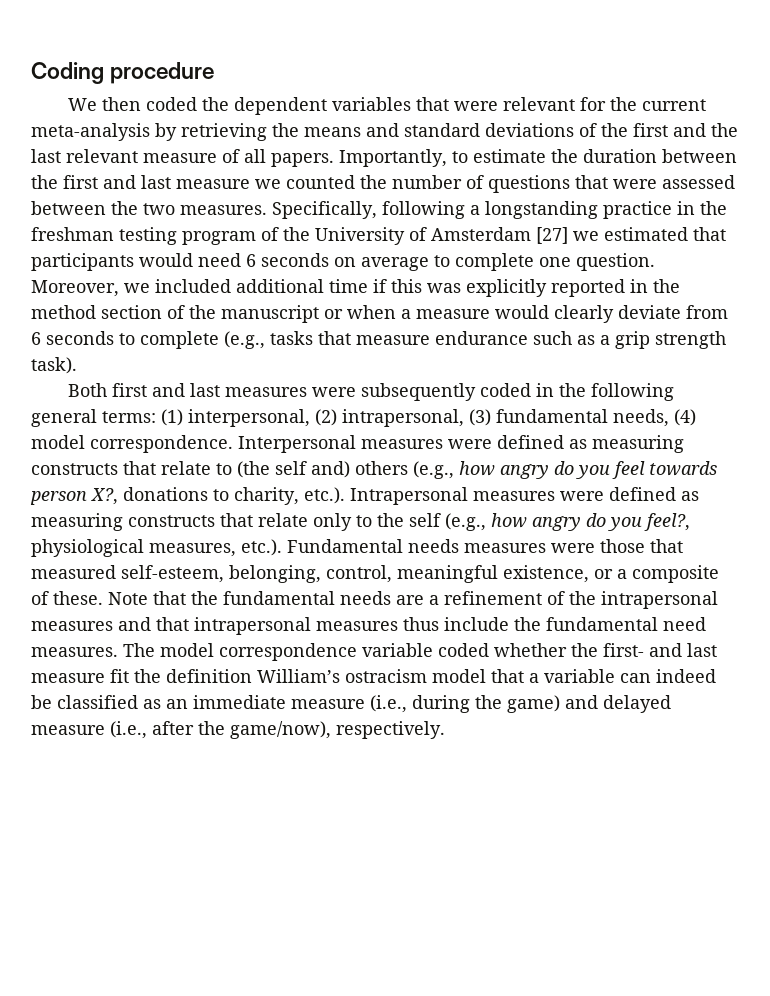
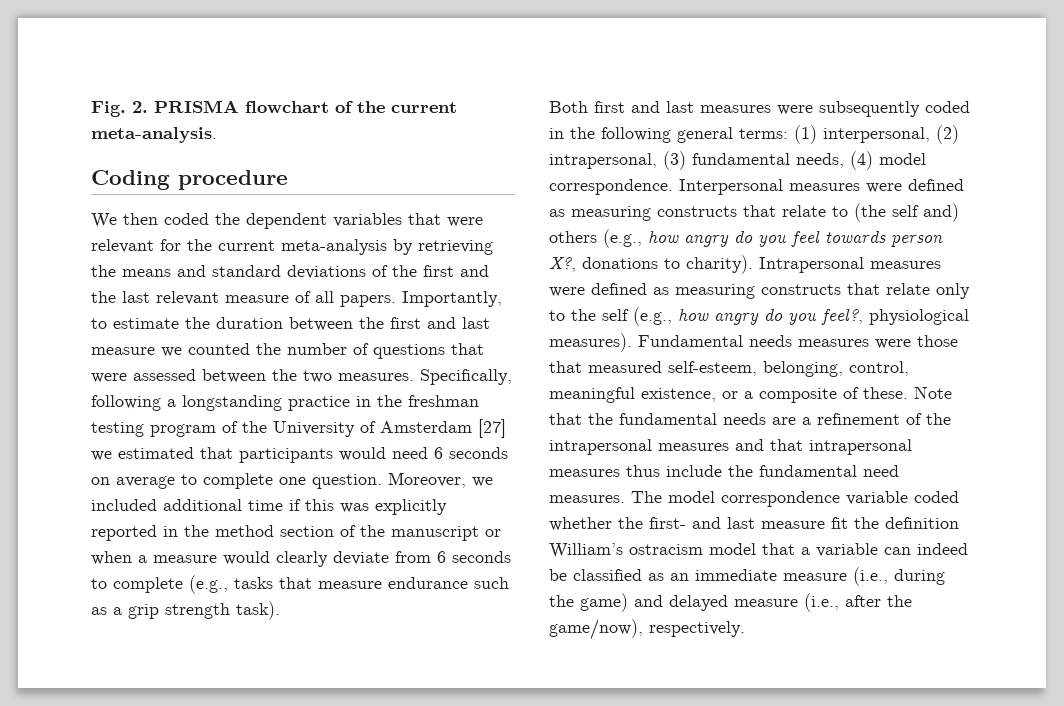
(31, 73) none -> [91,100,457,117] [91,127,217,143] Fig. 2. PRISMA flowchart of the current meta-analysis. //
[234,487,345,505] charity, etc.). -> [686,255,753,274] charity).
[149,539,282,557] measures, etc.). -> [549,333,632,352] measures).

